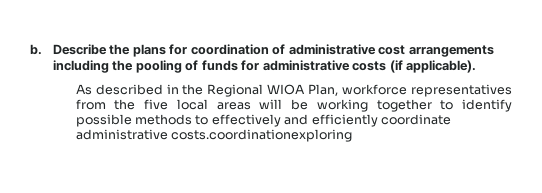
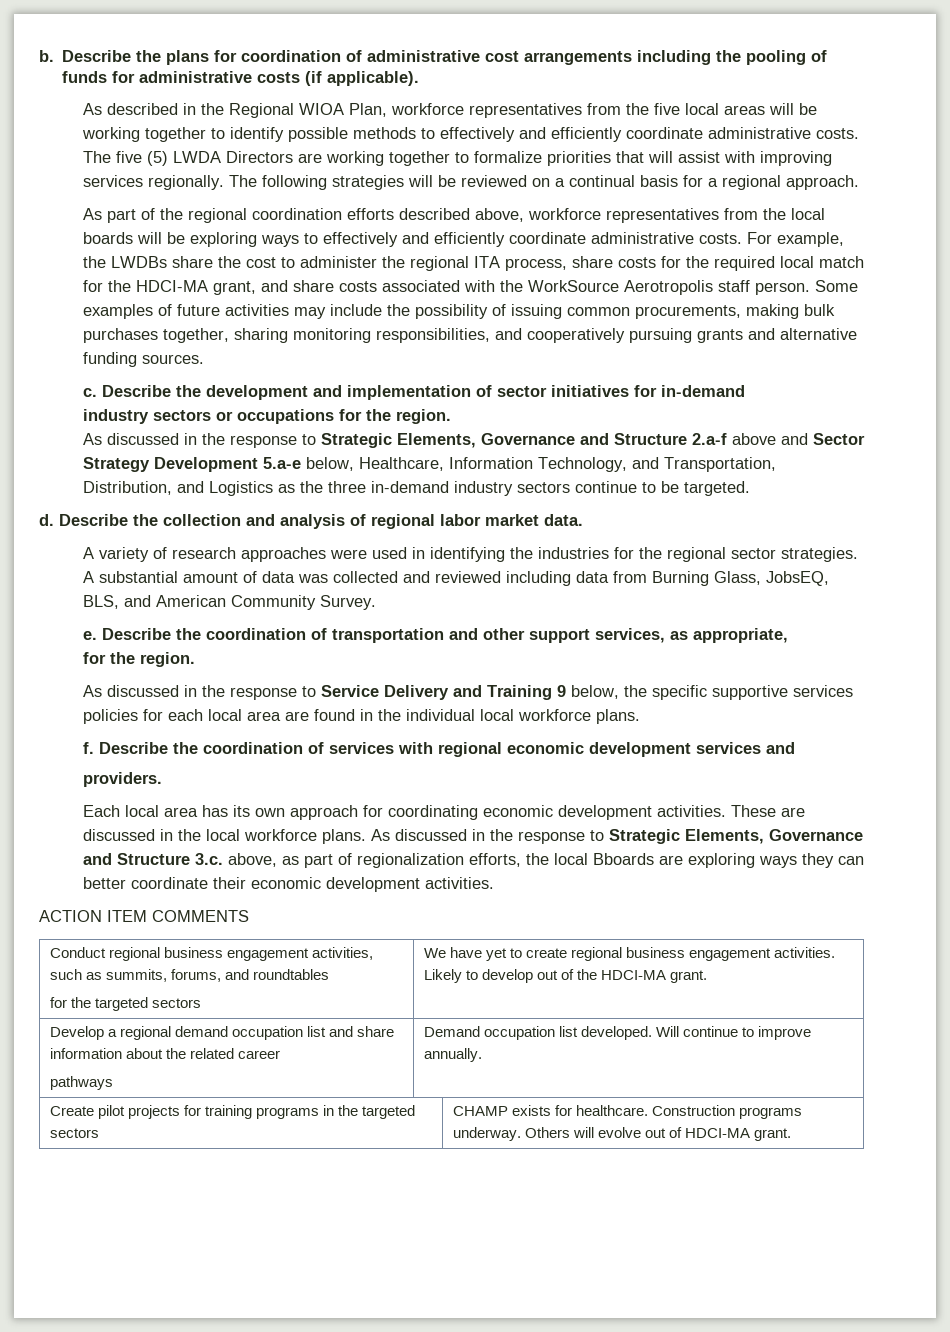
[171,129,353,142] costs.coordinationexploring -> [815,128,859,139] [82,151,832,166] [82,175,859,190] [82,208,825,223] [82,232,844,247] [82,256,864,271] [82,280,858,295] [82,304,835,319] [82,328,857,343] [82,352,204,367] [82,385,745,400] [82,409,451,424] [82,433,865,448] [82,457,776,472] [82,481,750,496] [39,514,583,529] [82,547,858,562] [82,571,829,586] [82,595,376,610] [82,628,788,643] [82,652,195,667] [82,685,853,700] [82,709,640,724] [82,742,795,757] [82,772,162,787] [82,805,805,820] [82,829,863,844] [82,853,864,868] [82,877,494,892] [39,910,249,922] [49,947,373,961] [49,969,329,982] [49,997,201,1011] [423,947,836,961] [423,969,708,983] [49,1026,395,1040] [49,1048,280,1059] [49,1076,113,1090] [423,1026,812,1040] [423,1048,482,1062] [49,1105,416,1119] [49,1128,99,1138] [452,1105,802,1119] [452,1127,792,1141] costs. The five (5) LWDA Directors are working together to formalize priorities that will assist with improving services regionally. The following strategies will be reviewed on a continual basis for a regional approach. // As part of the regional coordination efforts described above, workforce representatives from the local boards will be exploring ways to effectively and efficiently coordinate administrative costs. For example, the LWDBs share the cost to administer the regional ITA process, share costs for the required local match for the HDCI-MA grant, and share costs associated with the WorkSource Aerotropolis staff person. Some examples of future activities may include the possibility of issuing common procurements, making bulk purchases together, sharing monitoring responsibilities, and cooperatively pursuing grants and alternative funding sources. // c. Describe the development and implementation of sector initiatives for in-demand // industry sectors or occupations for the region. // As discussed in the response to Strategic Elements, Governance and Structure 2.a-f above and Sector Strategy Development 5.a-e below, Healthcare, Information Technology, and Transportation, Distribution, and Logistics as the three in-demand industry sectors continue to be targeted. // d. Describe the collection and analysis of regional labor market data. // A variety of research approaches were used in identifying the industries for the regional sector strategies. A substantial amount of data was collected and reviewed including data from Burning Glass, JobsEQ, BLS, and American Community Survey. // e. Describe the coordination of transportation and other support services, as appropriate, // for the region. // As discussed in the response to Service Delivery and Training 9 below, the specific supportive services policies for each local area are found in the individual local workforce plans. // f. Describe the coordination of services with regional economic development services and // providers. // Each local area has its own approach for coordinating economic development activities. These are discussed in the local workforce plans. As discussed in the response to Strategic Elements, Governance and Structure 3.c. above, as part of regionalization efforts, the local Bboards are exploring ways they can better coordinate their economic development activities. // ACTION ITEM COMMENTS // Conduct regional business engagement activities, such as summits, forums, and roundtables // for the targeted sectors | We have yet to create regional business engagement activities. Likely to develop out of the HDCI-MA grant. // Develop a regional demand occupation list and share information about the related career // pathways | Demand occupation list developed. Will continue to improve annually. // Create pilot projects for training programs in the targeted sectors | CHAMP exists for healthcare. Construction programs underway. Others will evolve out of HDCI-MA grant.

